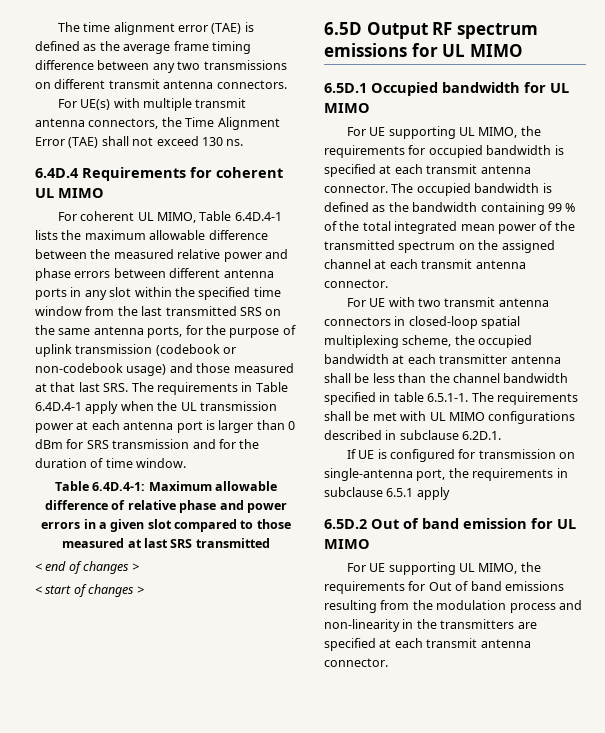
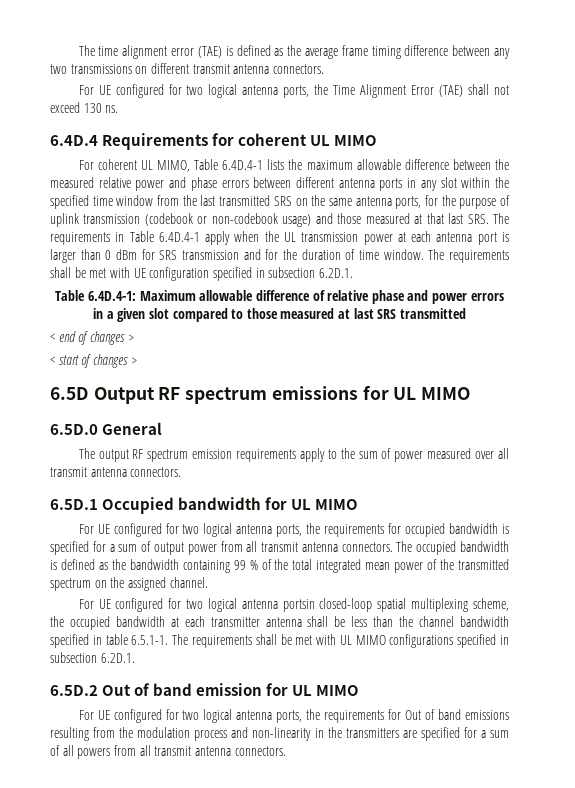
[80,98,247,111] [35,118,159,129] UE(s) with multiple transmit antenna connectors, -> [98,84,310,98] UE configured for two logical antenna ports,
(187, 463) none -> [428,249,510,263] [50,267,353,281] The requirements shall be met with UE configuration specified in subsection 6.2D.1.
(523, 50) none -> [50,422,163,435] [78,448,509,462] [50,467,182,477] // 6.5D.0 General // The output RF spectrum emission requirements apply to the sum of power measured over all transmit antenna connectors.
[388,126,518,139] supporting UL MIMO, -> [113,523,303,537] configured for two logical antenna ports,
[379,164,531,174] [324,184,388,193] at each transmit antenna connector. -> [92,541,393,555] for a sum of output power from all transmit antenna connectors.
[324,259,526,269] [324,279,388,288] [346,297,549,307] [324,316,406,326] channel at each transmit antenna connector. // For UE with two transmit antenna connectors in -> [169,577,208,588] [78,598,315,612] channel. // For UE configured for two logical antenna portsin
[324,430,502,440] [346,449,576,462] [324,468,568,481] [324,487,450,500] described in subclause 6.2D.1. // If UE is configured for transmission on single-antenna port, the requirements in subclause 6.5.1 apply -> [457,634,509,648] [50,652,135,663] specified in subsection 6.2D.1.
[388,562,518,575] supporting UL MIMO, -> [113,709,303,723] configured for two logical antenna ports,
[379,638,531,648] [324,658,388,667] at each transmit antenna connector. -> [463,727,509,738] [50,745,286,759] for a sum of all powers from all transmit antenna connectors.

